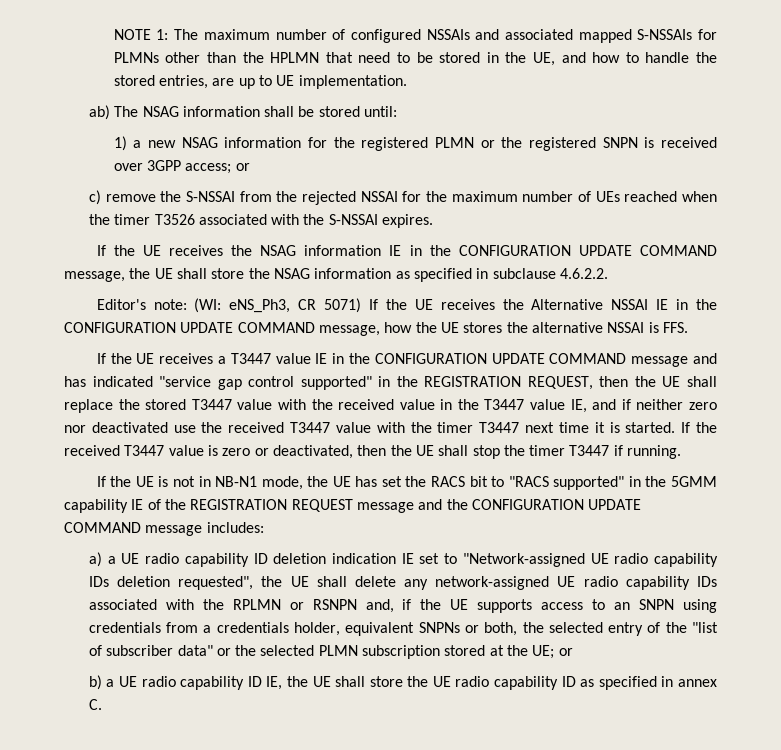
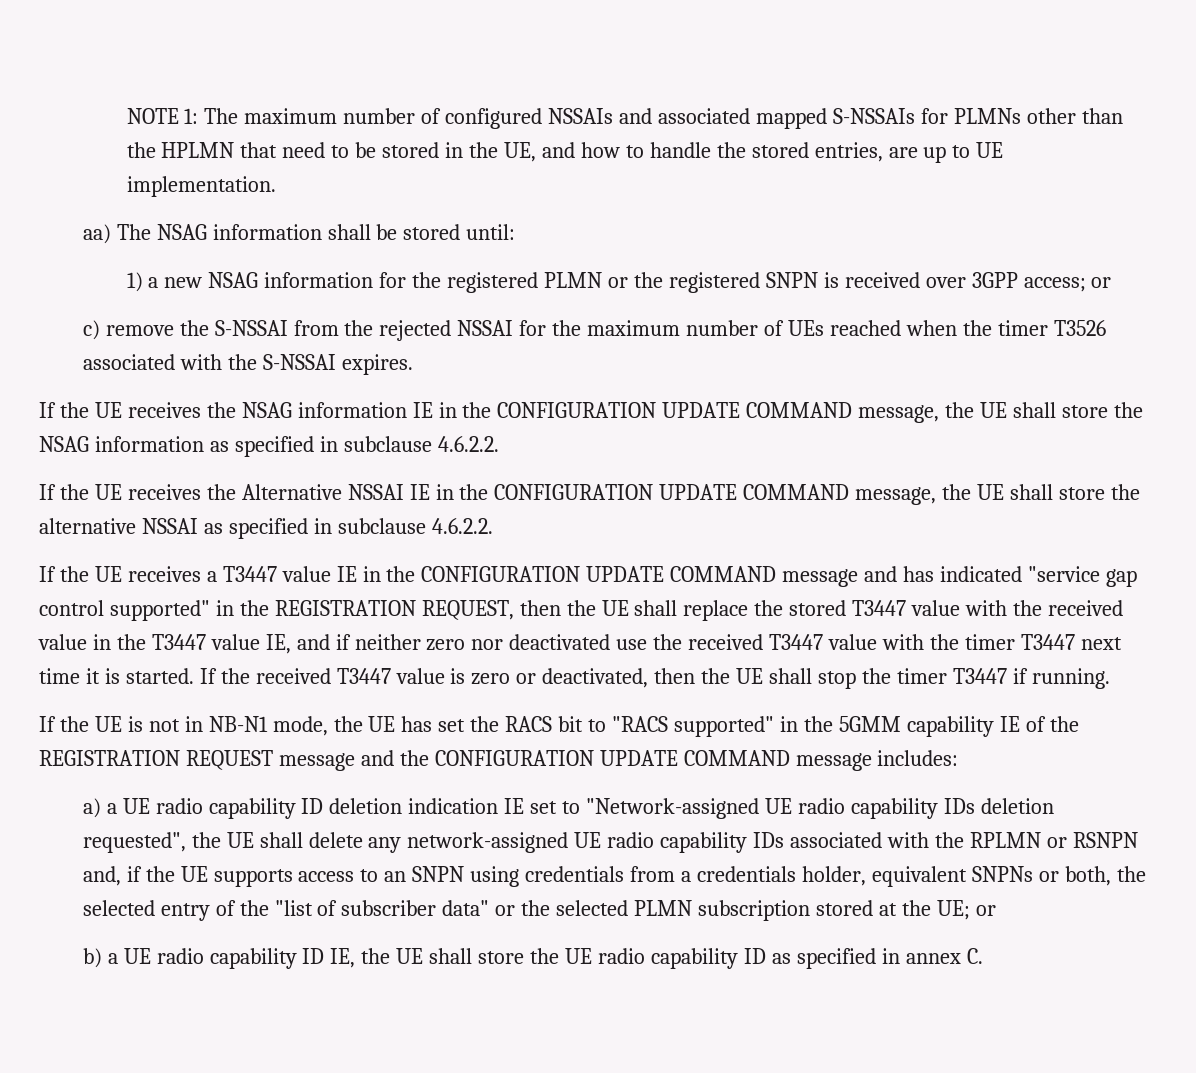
[88,105,110,120] ab) -> [82,224,111,244] aa)
[96,298,362,313] Editor's note: (WI: eNS_Ph3, CR 5071) -> (499, 444) none
[384,322,503,333] how the UE stores -> [942,484,1105,500] the UE shall store
[648,322,688,333] is FFS. -> [203,518,493,539] as specified in subclause 4.6.2.2.

